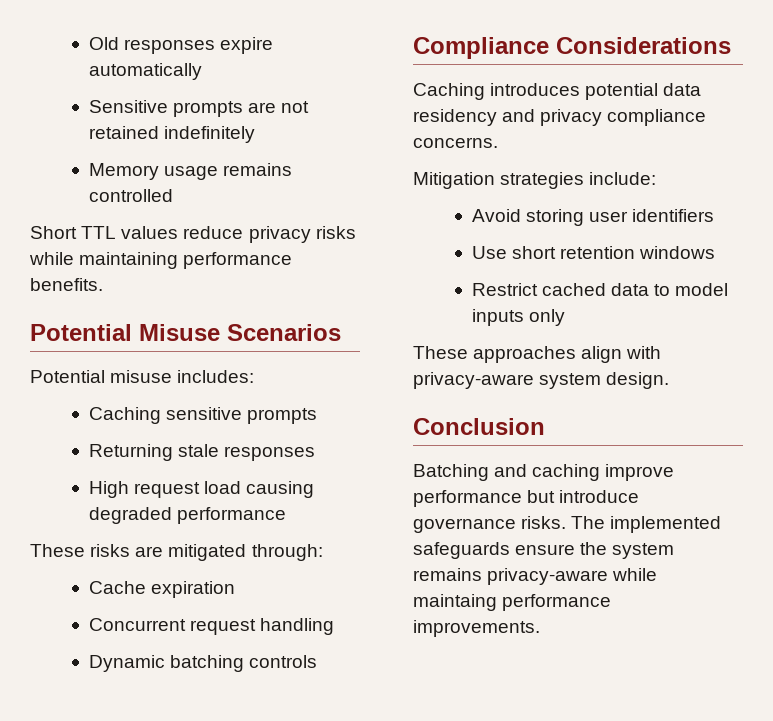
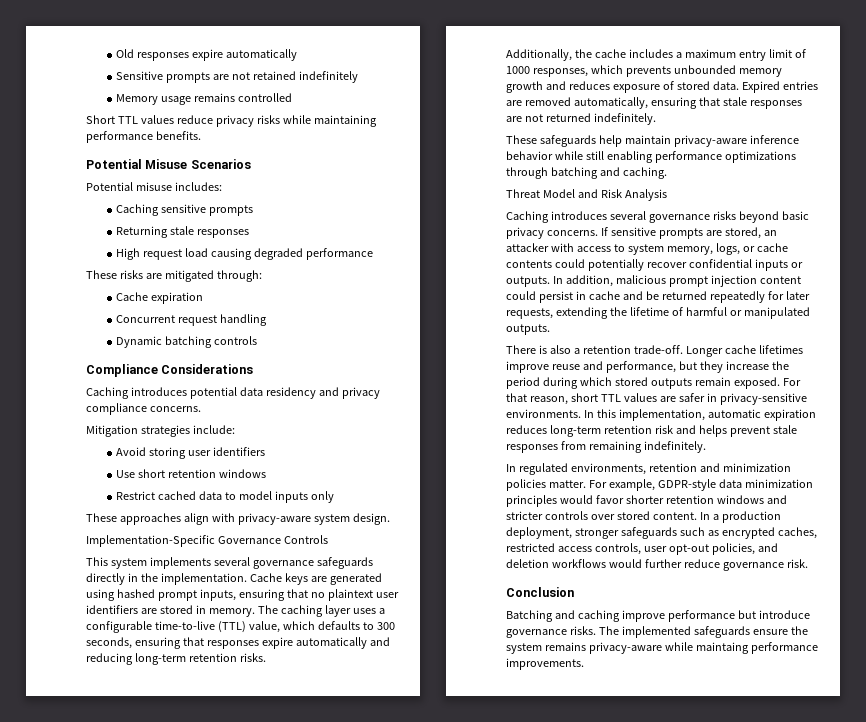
(670, 380) none -> [86,535,328,547] [86,557,373,569] [86,573,382,585] [86,589,399,601] [86,605,385,617] [86,621,395,633] [86,637,390,649] [86,653,266,665] [506,49,806,61] [506,65,782,77] [506,81,818,93] [506,97,802,109] [506,113,656,125] [506,135,799,147] [506,151,796,163] [506,167,667,179] [506,189,667,201] [506,211,809,223] [506,227,777,239] [506,243,788,255] [506,259,803,271] [506,275,801,287] [506,291,810,303] [506,307,810,319] [506,324,550,335] [506,345,803,357] [506,361,789,373] [506,377,801,389] [506,393,807,405] [506,409,816,421] [506,425,797,437] [506,441,706,453] [506,463,791,475] [506,479,813,491] [506,495,787,507] [506,511,781,523] [506,527,817,539] [506,543,778,555] [506,559,808,571] // Implementation-Specific Governance Controls // This system implements several governance safeguards directly in the implementation. Cache keys are generated using hashed prompt inputs, ensuring that no plaintext user identifiers are stored in memory. The caching layer uses a configurable time-to-live (TTL) value, which defaults to 300 seconds, ensuring that responses expire automatically and reducing long-term retention risks. // Additionally, the cache includes a maximum entry limit of 1000 responses, which prevents unbounded memory growth and reduces exposure of stored data. Expired entries are removed automatically, ensuring that stale responses are not returned indefinitely. // These safeguards help maintain privacy-aware inference behavior while still enabling performance optimizations through batching and caching. // Threat Model and Risk Analysis // Caching introduces several governance risks beyond basic privacy concerns. If sensitive prompts are stored, an attacker with access to system memory, logs, or cache contents could potentially recover confidential inputs or outputs. In addition, malicious prompt injection content could persist in cache and be returned repeatedly for later requests, extending the lifetime of harmful or manipulated outputs. // There is also a retention trade-off. Longer cache lifetimes improve reuse and performance, but they increase the period during which stored outputs remain exposed. For that reason, short TTL values are safer in privacy-sensitive environments. In this implementation, automatic expiration reduces long-term retention risk and helps prevent stale responses from remaining indefinitely. // In regulated environments, retention and minimization policies matter. For example, GDPR-style data minimization principles would favor shorter retention windows and stricter controls over stored content. In a production deployment, stronger safeguards such as encrypted caches, restricted access controls, user opt-out policies, and deletion workflows would further reduce governance risk.

